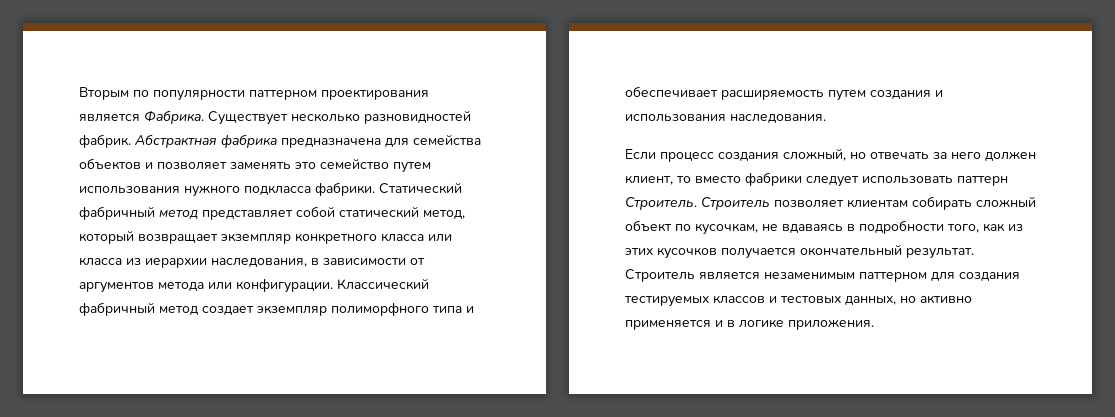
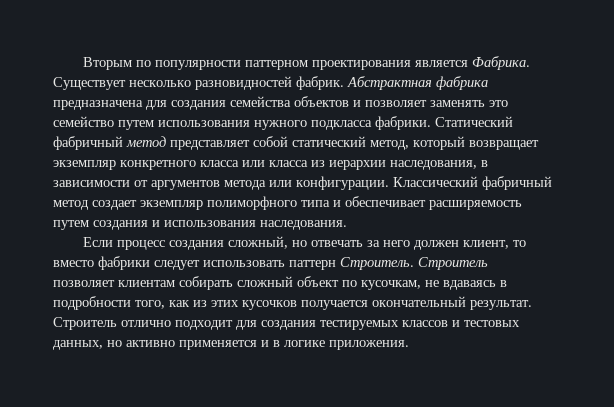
(409, 142) none -> [171,100,226,110] создания
[699,272,927,282] является незаменимым паттерном -> [121,320,233,330] отлично подходит

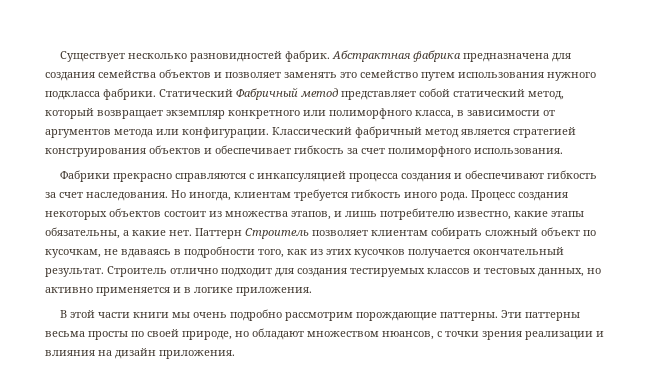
[82,56,530,70] Вторым по популярности паттерном проектирования является Фабрика. -> (60, 56) none
[53,136,123,150] фабричный -> [236,87,298,100] Фабричный
[200,160,477,170] класса или класса из иерархии наследования, -> [303,108,454,119] или полиморфного класса,
[92,196,522,210] [53,220,347,230] [82,236,526,250] [53,256,414,270] создает экземпляр полиморфного типа и обеспечивает расширяемость путем создания и использования наследования. // Если процесс создания сложный, но отвечать за него должен клиент, то вместо фабрики следует использовать паттерн Строитель. -> [461,127,576,138] [45,145,563,157] [60,170,598,182] [45,189,568,201] [45,208,584,220] [45,227,242,239] является стратегией конструирования объектов и обеспечивает гибкость за счет полиморфного использования. // Фабрики прекрасно справляются с инкапсуляцией процесса создания и обеспечивают гибкость за счет наследования. Но иногда, клиентам требуется гибкость иного рода. Процесс создания некоторых объектов состоит из множества этапов, и лишь потребителю известно, какие этапы обязательны, а какие нет. Паттерн
(409, 345) none -> [60,309,581,321] [45,328,604,340] [45,348,235,359] // В этой части книги мы очень подробно рассмотрим порождающие паттерны. Эти паттерны весьма просты по своей природе, но обладают множеством нюансов, с точки зрения реализации и влияния на дизайн приложения.

